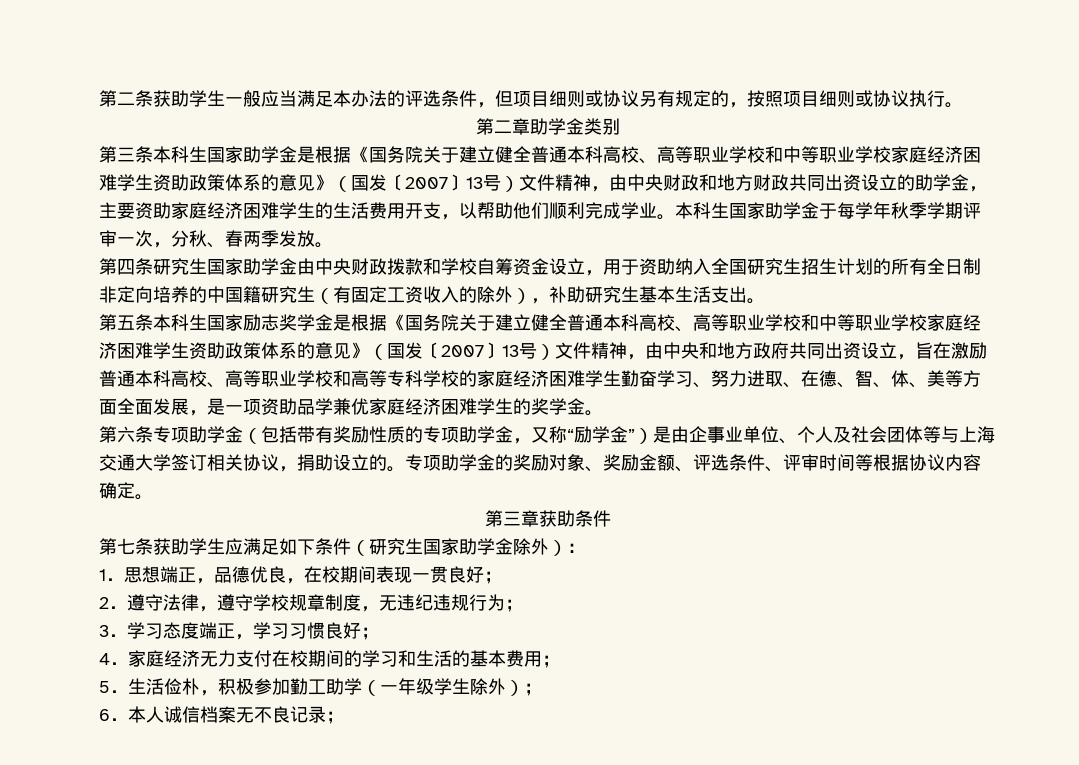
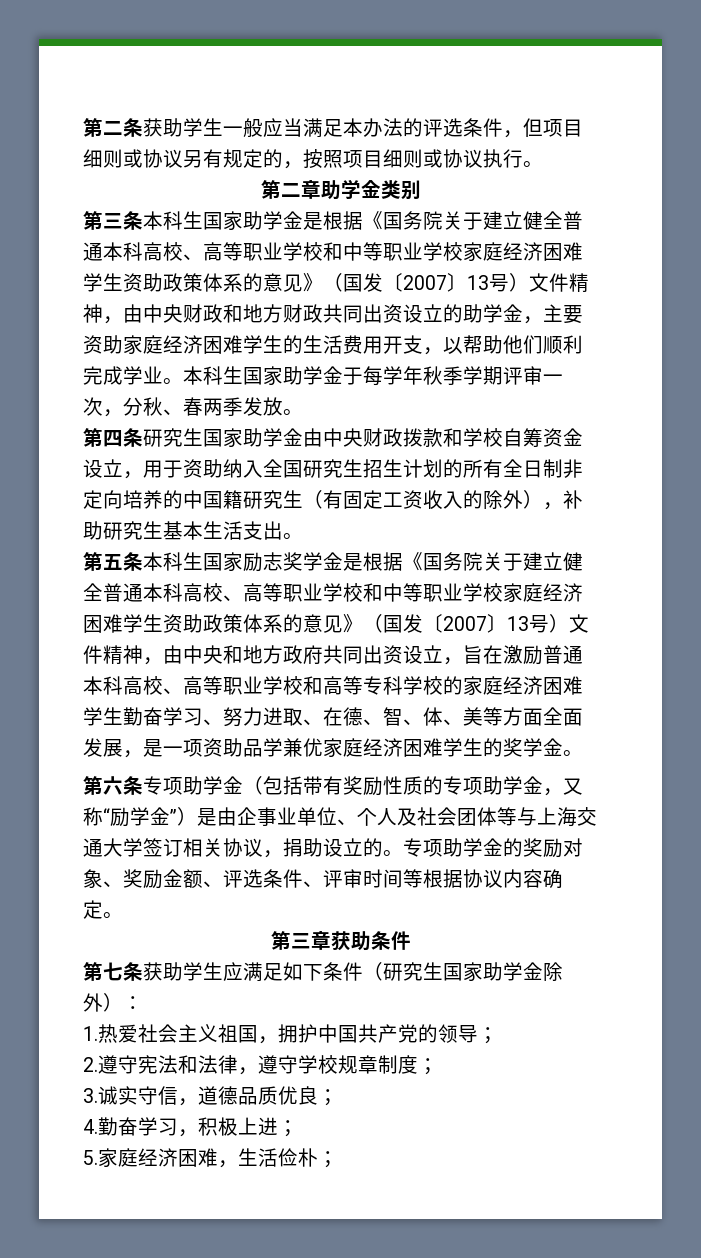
[99,566,502,584] [99,594,163,611] 1．思想端正，品德优良，在校期间表现一贯良好； // 2．遵守 -> [83,1024,498,1044] [83,1055,198,1074] 1.热爱社会主义祖国，拥护中国共产党的领导； // 2.遵守宪法和
[361,594,523,612] [99,622,379,640] [99,650,560,668] [99,678,542,696] [99,706,326,723] ，无违纪违规行为； // 3．学习态度端正，学习习惯良好； // 4．家庭经济无力支付在校期间的学习和生活的基本费用； // 5．生活俭朴，积极参加勤工助学（一年级学生除外）； // 6．本人诚信档案无不良记录 -> [418,1058,438,1075] [83,1086,338,1106] [83,1117,298,1137] [83,1148,318,1168] ； // 3.诚实守信，道德品质优良； // 4.勤奋学习，积极上进； // 5.家庭经济困难，生活俭朴

